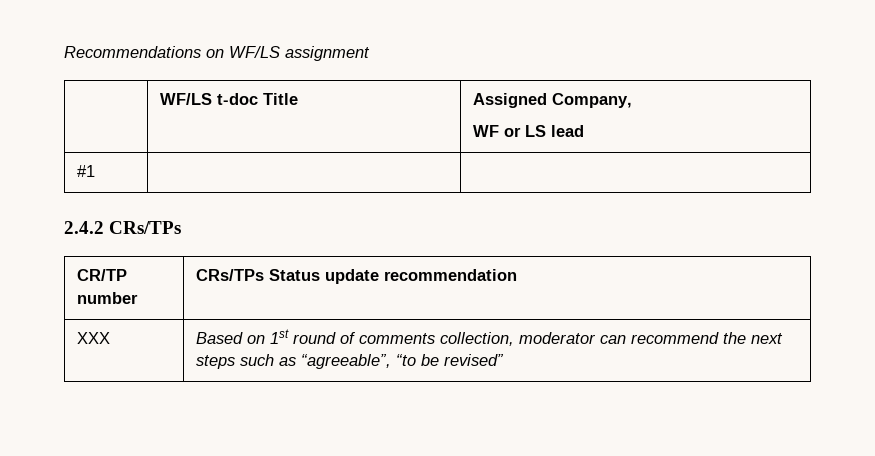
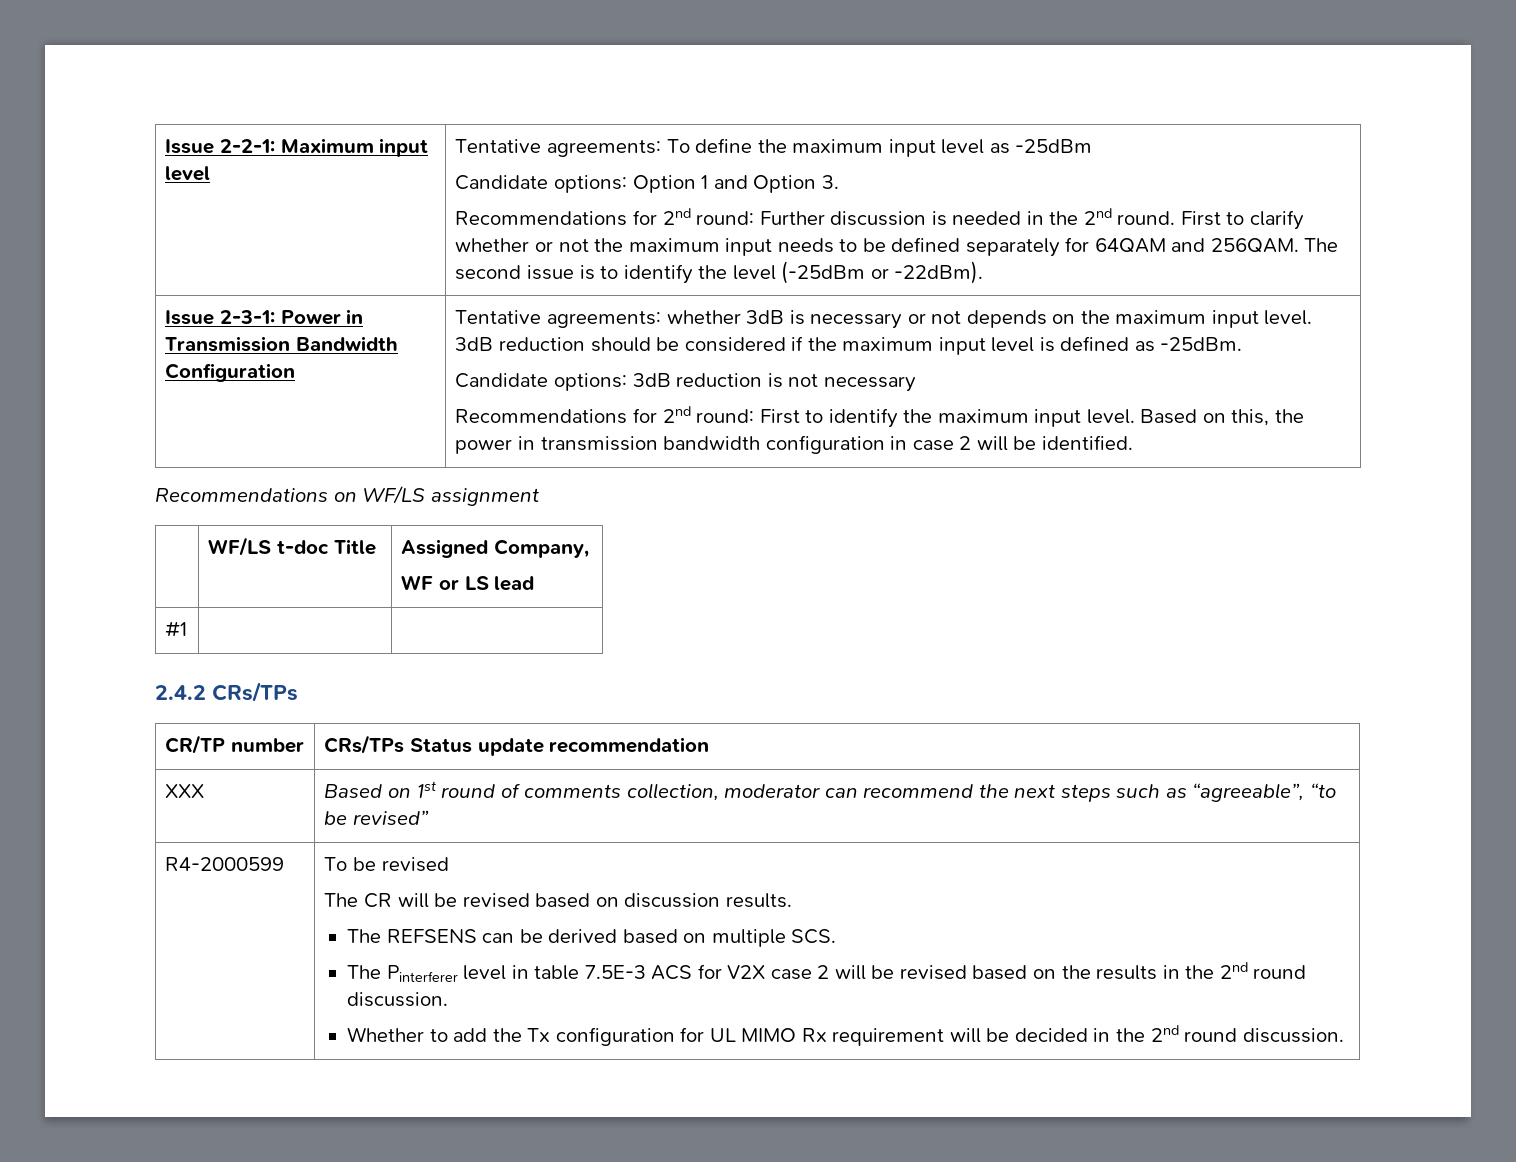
(64, 52) none -> [165,138,429,157] [165,166,211,181] [455,138,1093,157] [455,175,839,193] [455,208,1304,230] [455,237,1339,257] [455,261,984,284] [165,309,364,325] [165,336,398,352] [165,363,296,382] [455,310,1313,329] [455,336,1243,355] [455,373,916,392] [455,406,1304,428] [455,435,1133,454] Issue 2-2-1: Maximum input level | Tentative agreements: To define the maximum input level as -25dBm // Candidate options: Option 1 and Option 3. // Recommendations for 2nd round: Further discussion is needed in the 2nd round. First to clarify whether or not the maximum input needs to be defined separately for 64QAM and 256QAM. The second issue is to identify the level (-25dBm or -22dBm). // Issue 2-3-1: Power in Transmission Bandwidth Configuration | Tentative agreements: whether 3dB is necessary or not depends on the maximum input level. 3dB reduction should be considered if the maximum input level is defined as -25dBm. // Candidate options: 3dB reduction is not necessary // Recommendations for 2nd round: First to identify the maximum input level. Based on this, the power in transmission bandwidth configuration in case 2 will be identified. //
(504, 360) none -> [165,857,285,871] [324,857,449,872] [324,893,792,908] [346,929,837,947] [346,962,1307,982] [346,992,448,1007] [346,1025,1344,1046] // R4-2000599 | To be revised // The CR will be revised based on discussion results. // The REFSENS can be derived based on multiple SCS. // The Pinterferer level in table 7.5E-3 ACS for V2X case 2 will be revised based on the results in the 2nd round discussion. // Whether to add the Tx configuration for UL MIMO Rx requirement will be decided in the 2nd round discussion.

